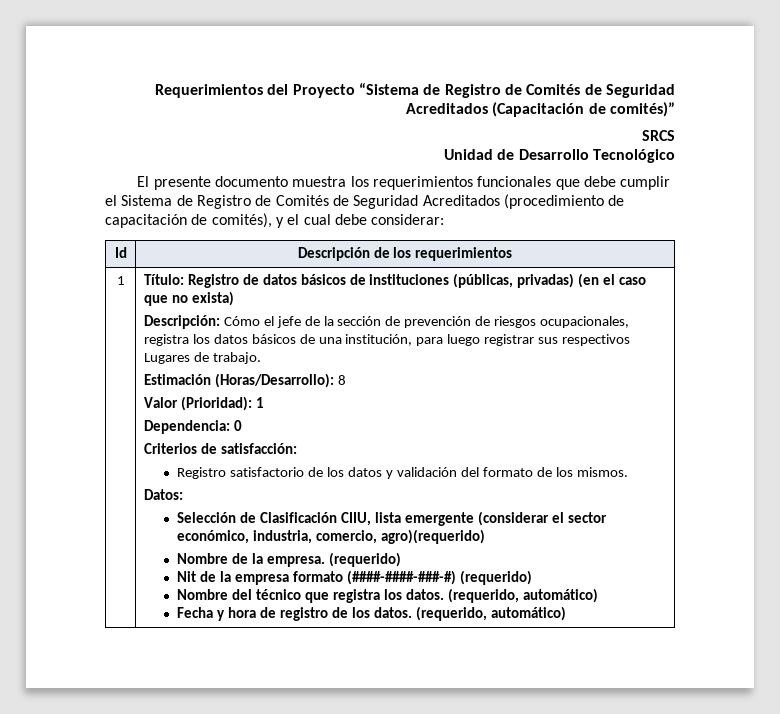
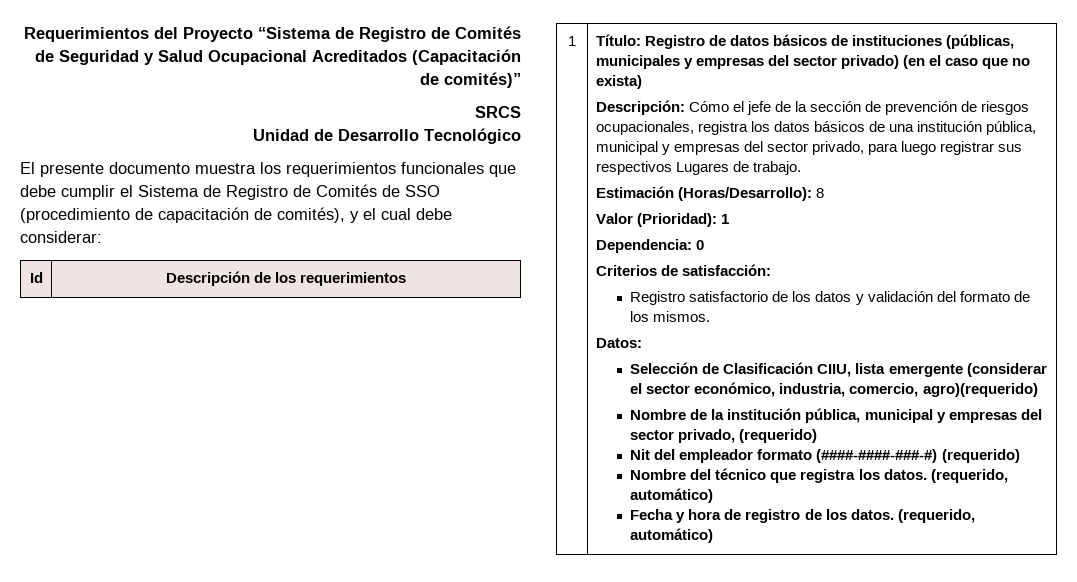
(675, 91) none -> [144,50,307,65] y Salud Ocupacional
[353,195,500,209] Seguridad Acreditados -> [405,185,440,197] SSO
[517,273,575,288] privadas) -> [595,55,900,69] municipales y empresas del sector privado)
[345,334,413,346] institución, -> [917,121,1037,135] [595,141,865,155] institución pública, municipal y empresas del sector privado,
[267,556,326,567] empresa. -> [727,408,1042,423] [630,429,736,443] institución pública, municipal y empresas del sector privado,
[200,571,290,585] de la empresa -> [654,449,754,463] del empleador

